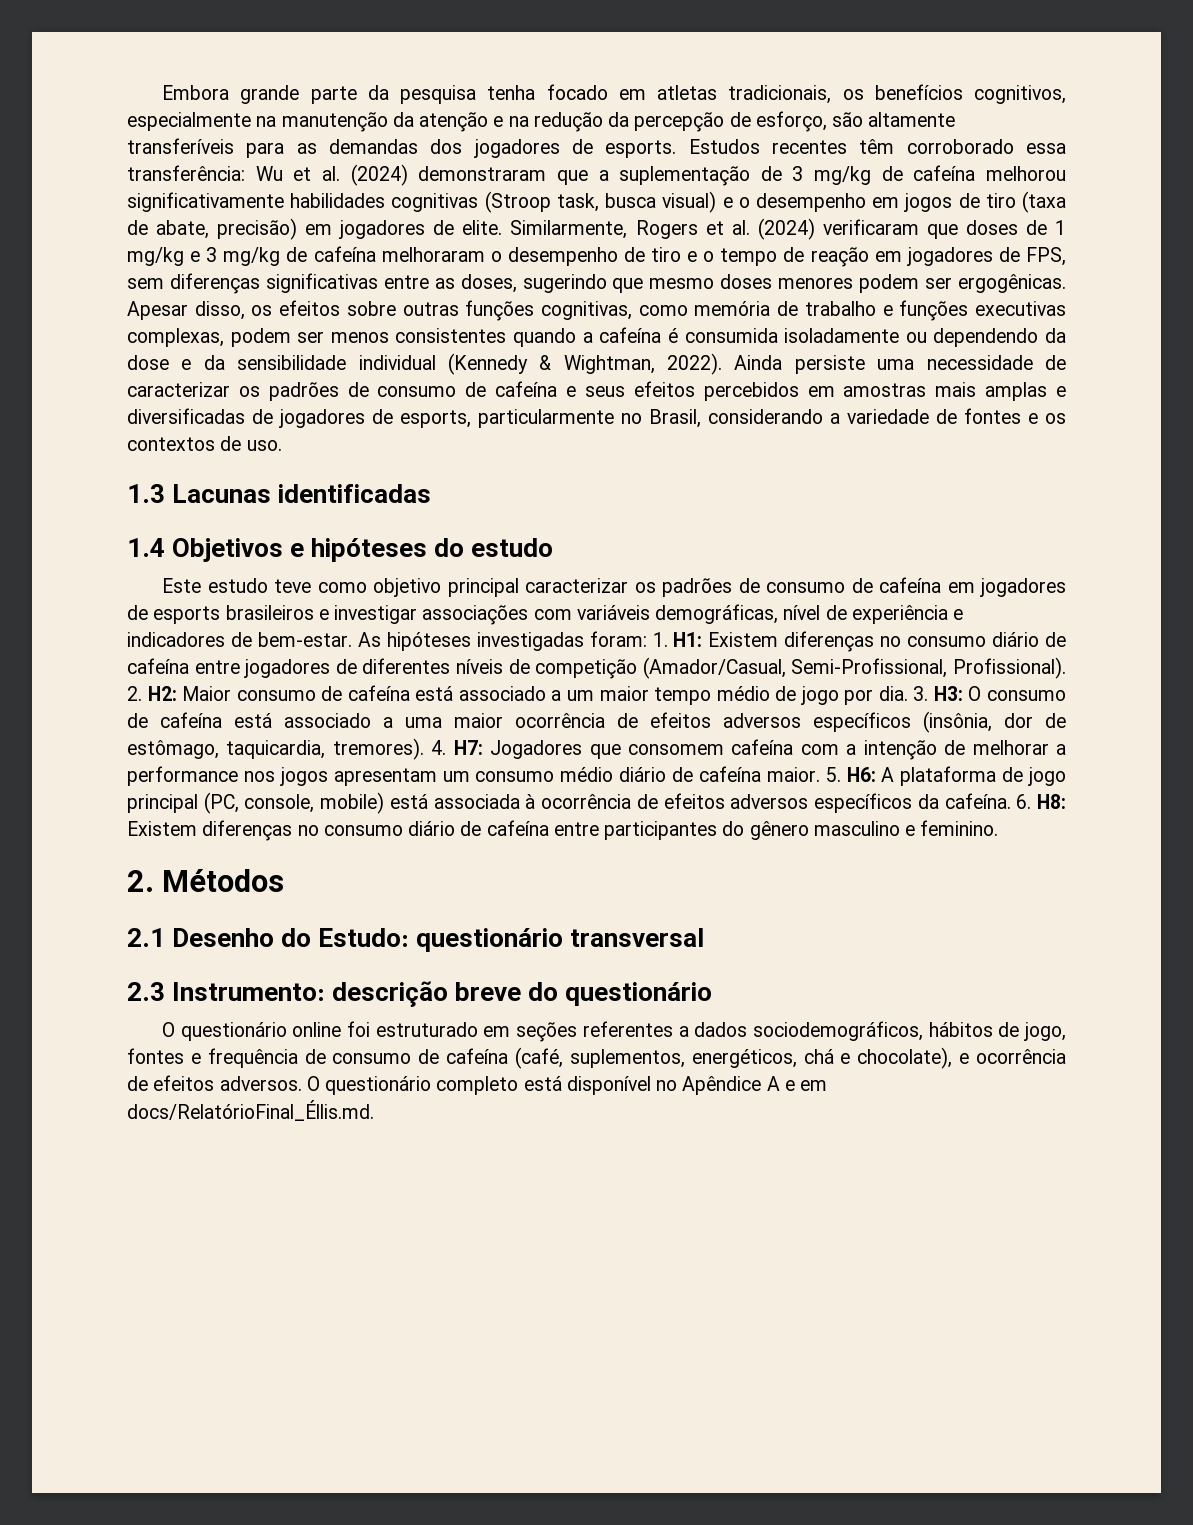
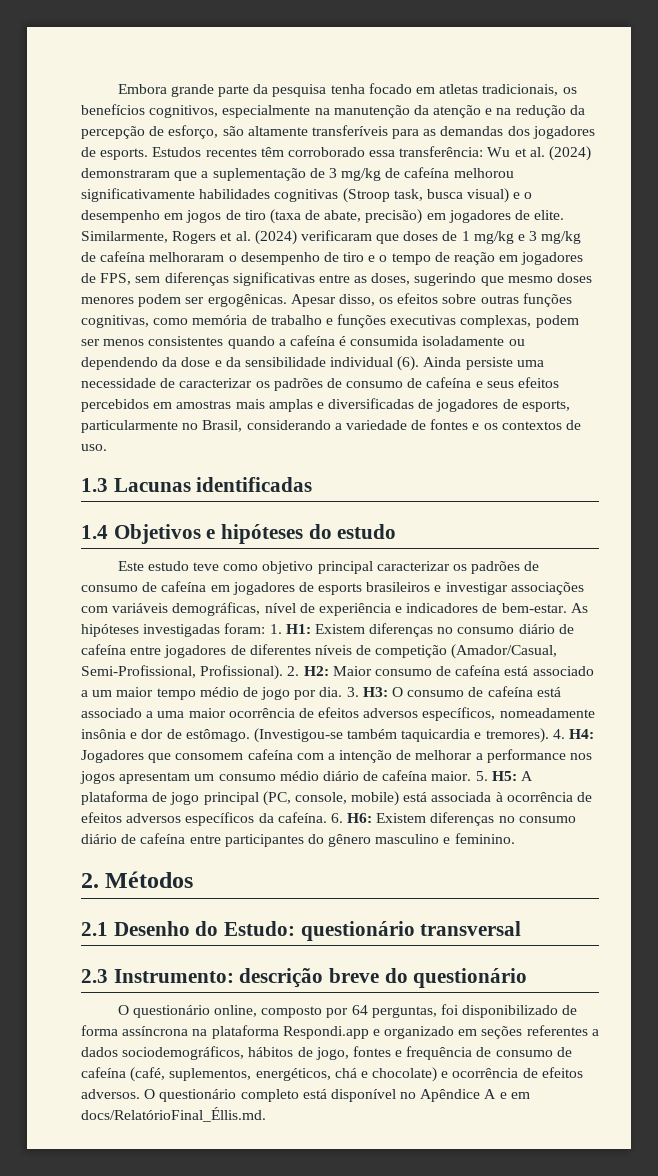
[447,353,723,375] (Kennedy & Wightman, 2022). -> [397,356,420,371] (6).
[813,711,1066,733] [127,740,326,759] específicos (insônia, dor de estômago, taquicardia, -> [422,707,595,721] [81,728,482,743] específicos, nomeadamente insônia e dor de estômago. (Investigou-se também taquicardia e
[453,740,483,755] H7: -> [569,729,595,739] H4:
[846,767,876,782] H6: -> [491,771,517,781] H5:
[1037,794,1067,809] H8: -> [347,813,373,823] H6:
[292,1021,478,1037] online foi estruturado -> [214,1004,578,1018] [81,1025,455,1039] online, composto por 64 perguntas, foi disponibilizado de forma assíncrona na plataforma Respondi.app e organizado
[857,1047,953,1069] chocolate), -> [372,1067,438,1082] chocolate)

